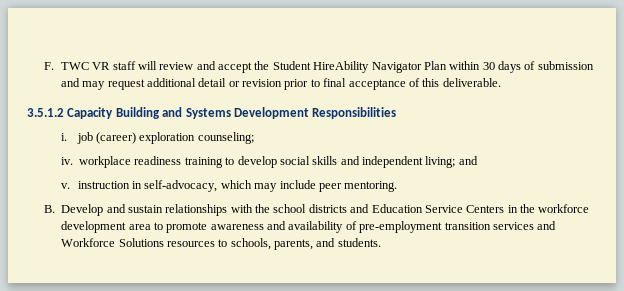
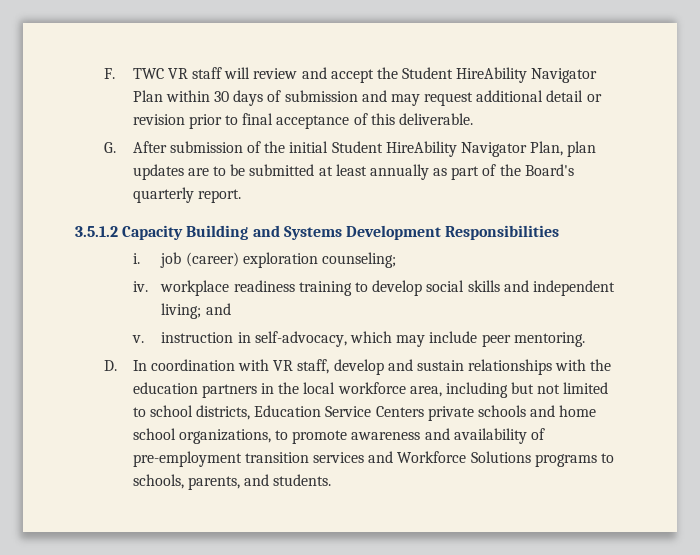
(501, 82) none -> [103,141,597,157] [132,164,574,180] [132,187,241,203] // G. After submission of the initial Student HireAbility Navigator Plan, plan updates are to be submitted at least annually as part of the Board's quarterly report.
[43,204,104,216] B. Develop -> [103,359,384,375] D. In coordination with VR staff, develop
[273,204,590,213] [61,221,151,233] school districts and Education Service Centers in the workforce development area -> [132,382,609,398] [132,405,597,421] [132,428,271,444] education partners in the local workforce area, including but not limited to school districts, Education Service Centers private schools and home school organizations,
[166,241,215,247] resources -> [534,454,597,467] programs

